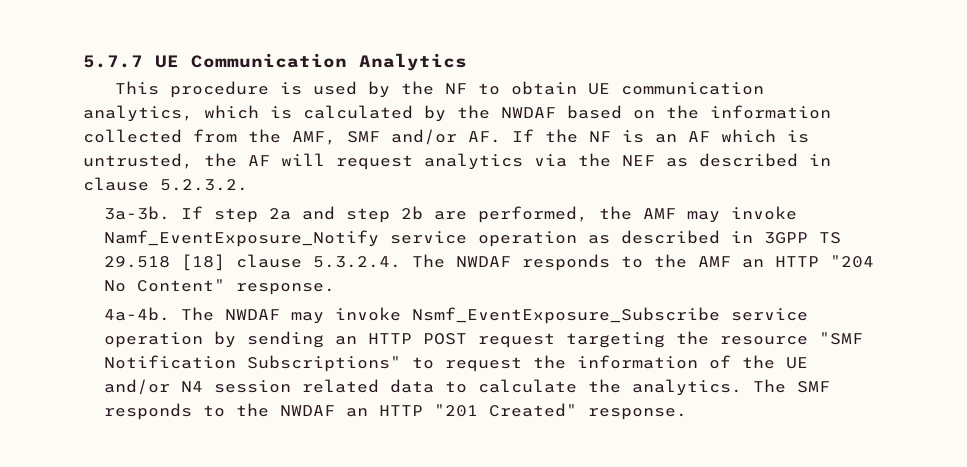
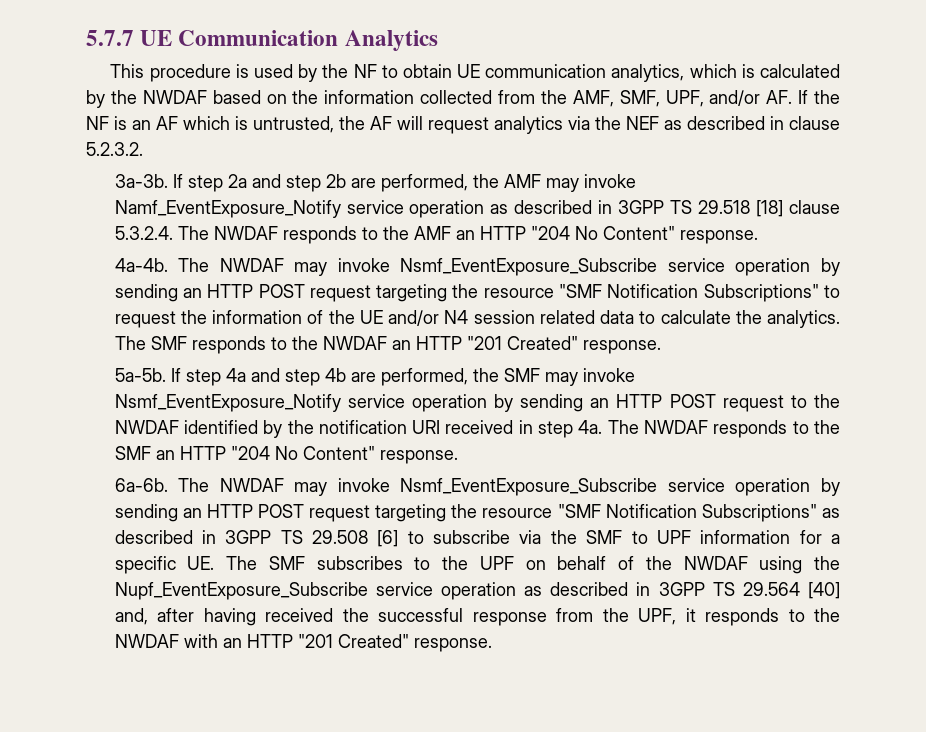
[347,131,380,143] SMF -> [619,90,704,107] SMF, UPF,
(688, 414) none -> [114,368,635,386] [114,394,841,412] [114,420,840,438] [114,446,458,464] [114,478,841,496] [114,504,840,522] [114,530,841,547] [114,556,840,574] [114,582,840,600] [114,608,841,626] [114,634,492,652] // 5a-5b. If step 4a and step 4b are performed, the SMF may invoke Nsmf_EventExposure_Notify service operation by sending an HTTP POST request to the NWDAF identified by the notification URI received in step 4a. The NWDAF responds to the SMF an HTTP "204 No Content" response. // 6a-6b. The NWDAF may invoke Nsmf_EventExposure_Subscribe service operation by sending an HTTP POST request targeting the resource "SMF Notification Subscriptions" as described in 3GPP TS 29.508 [6] to subscribe via the SMF to UPF information for a specific UE. The SMF subscribes to the UPF on behalf of the NWDAF using the Nupf_EventExposure_Subscribe service operation as described in 3GPP TS 29.564 [40] and, after having received the successful response from the UPF, it responds to the NWDAF with an HTTP "201 Created" response.

